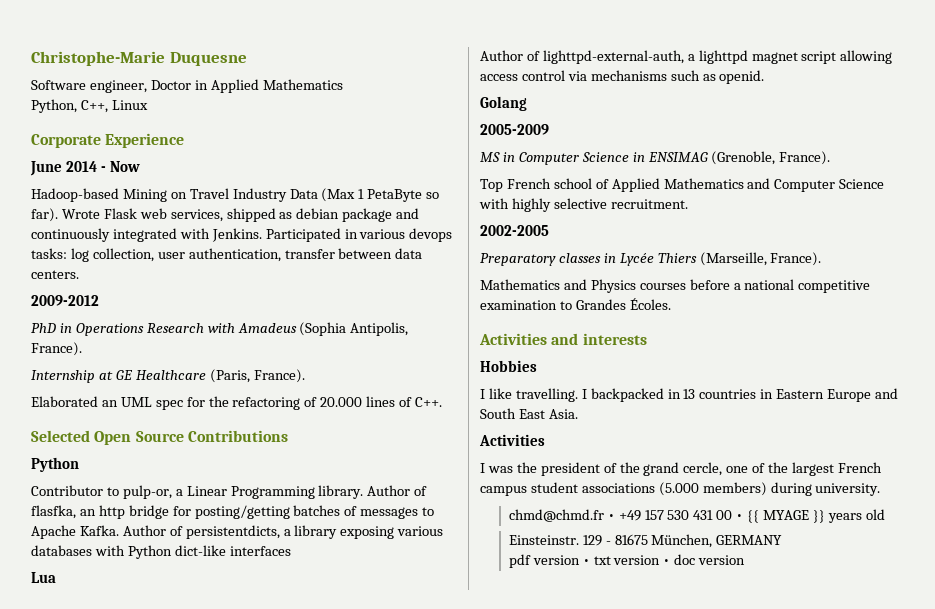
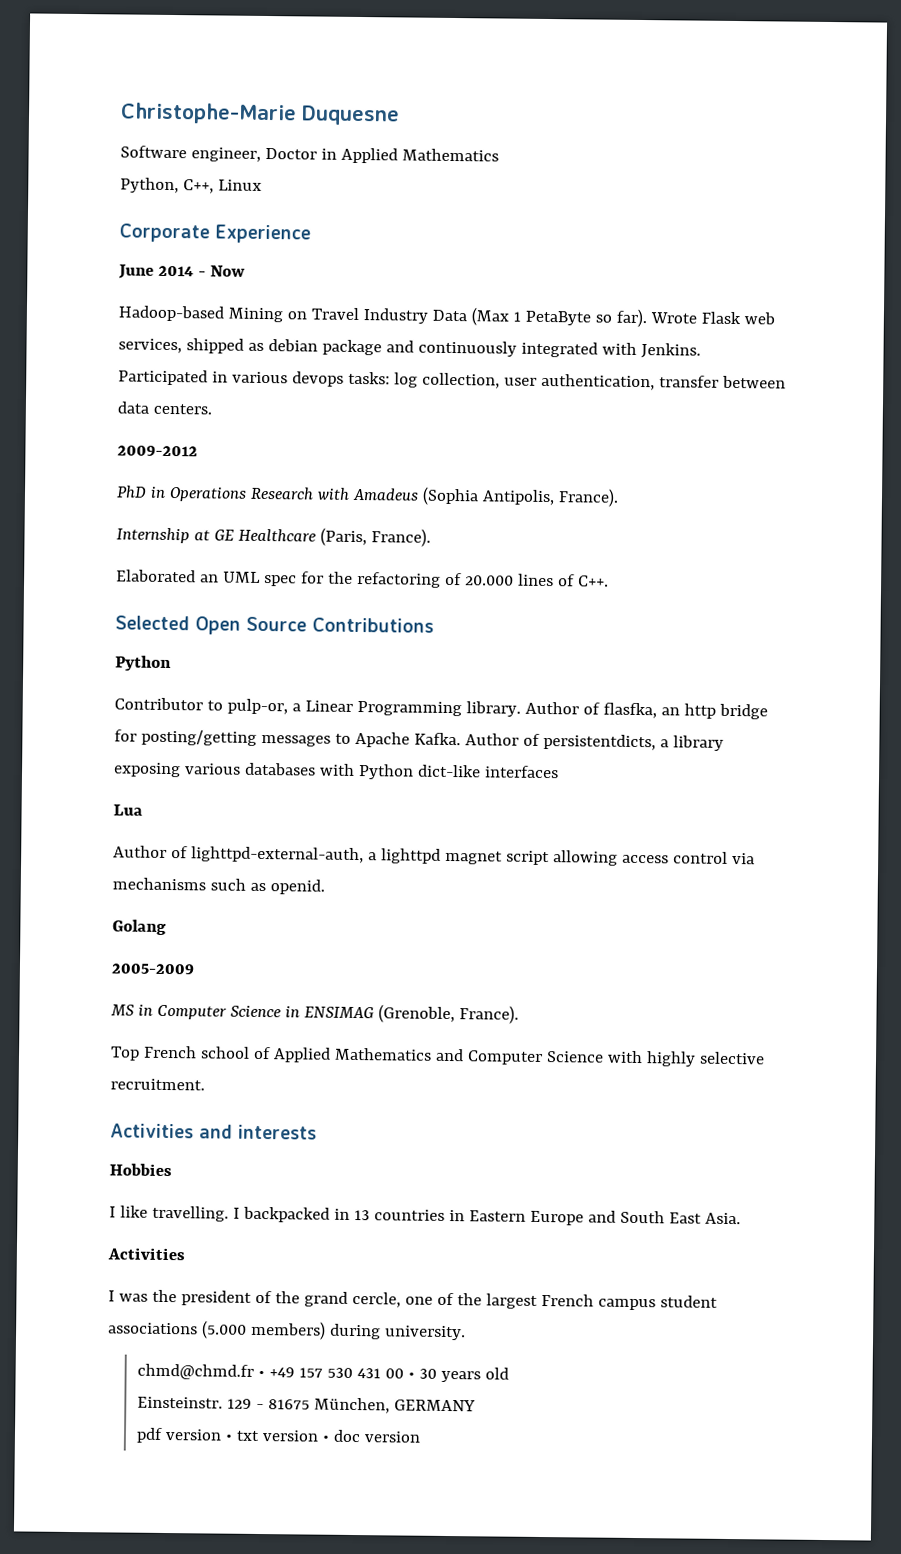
[293,505,358,516] batches of -> (257, 737) none
[480,225,549,236] [480,252,822,266] [480,279,871,293] [480,298,671,310] // 2002-2005 // Preparatory classes in Lycée Thiers (Marseille, France). // Mathematics and Physics courses before a national competitive examination to Grandes Écoles. -> (205, 1084) none
[747,510,825,523] {{ MYAGE }} -> [418,1368,437,1379] 30

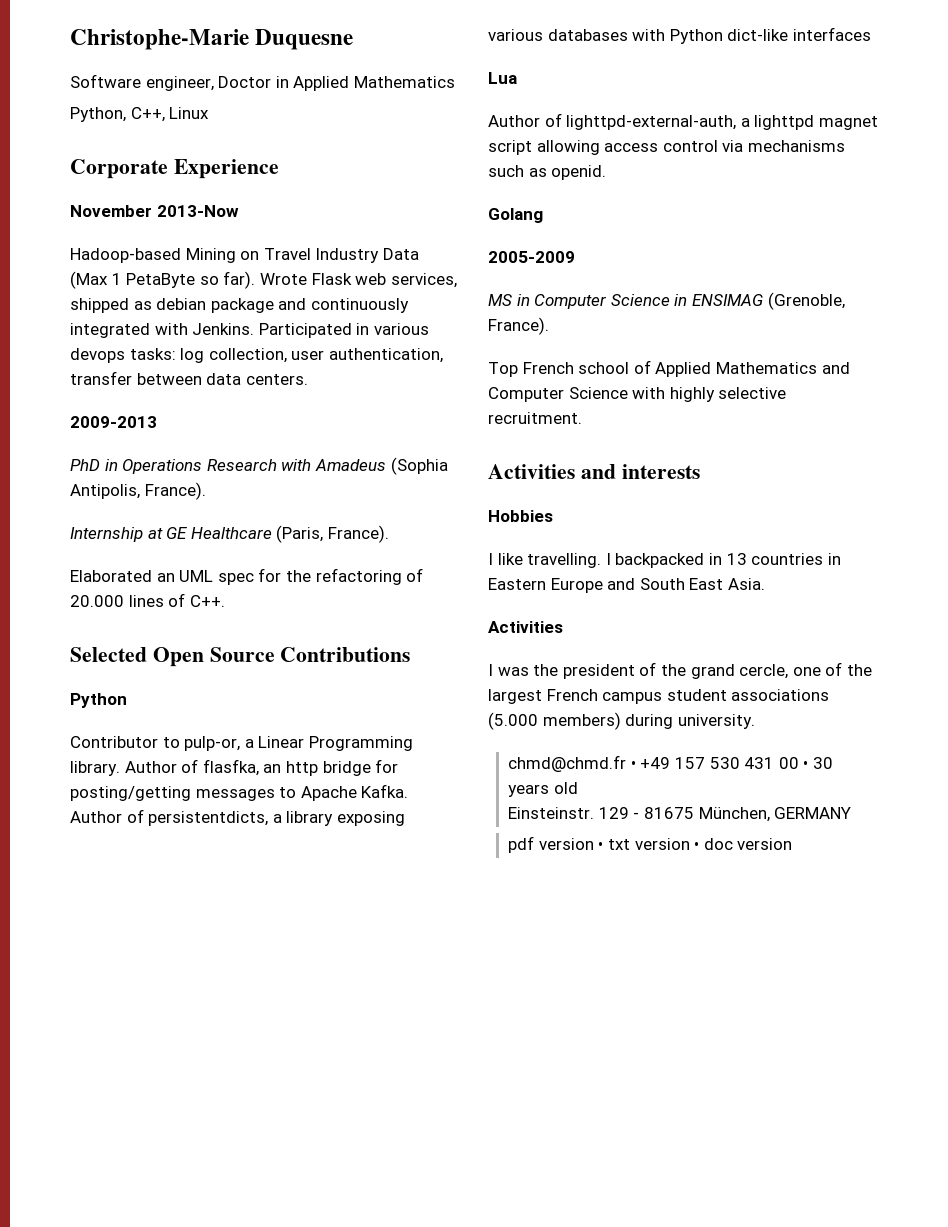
[118,264,245,279] June 2014 - Now -> [70,205,239,217] November 2013-Now
[117,445,198,457] 2009-2012 -> [70,416,157,428] 2009-2013

